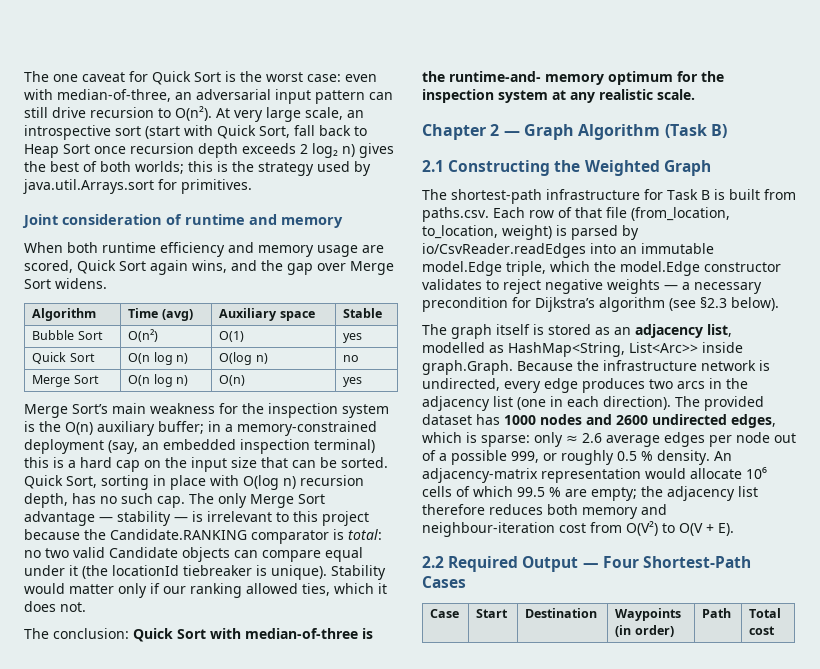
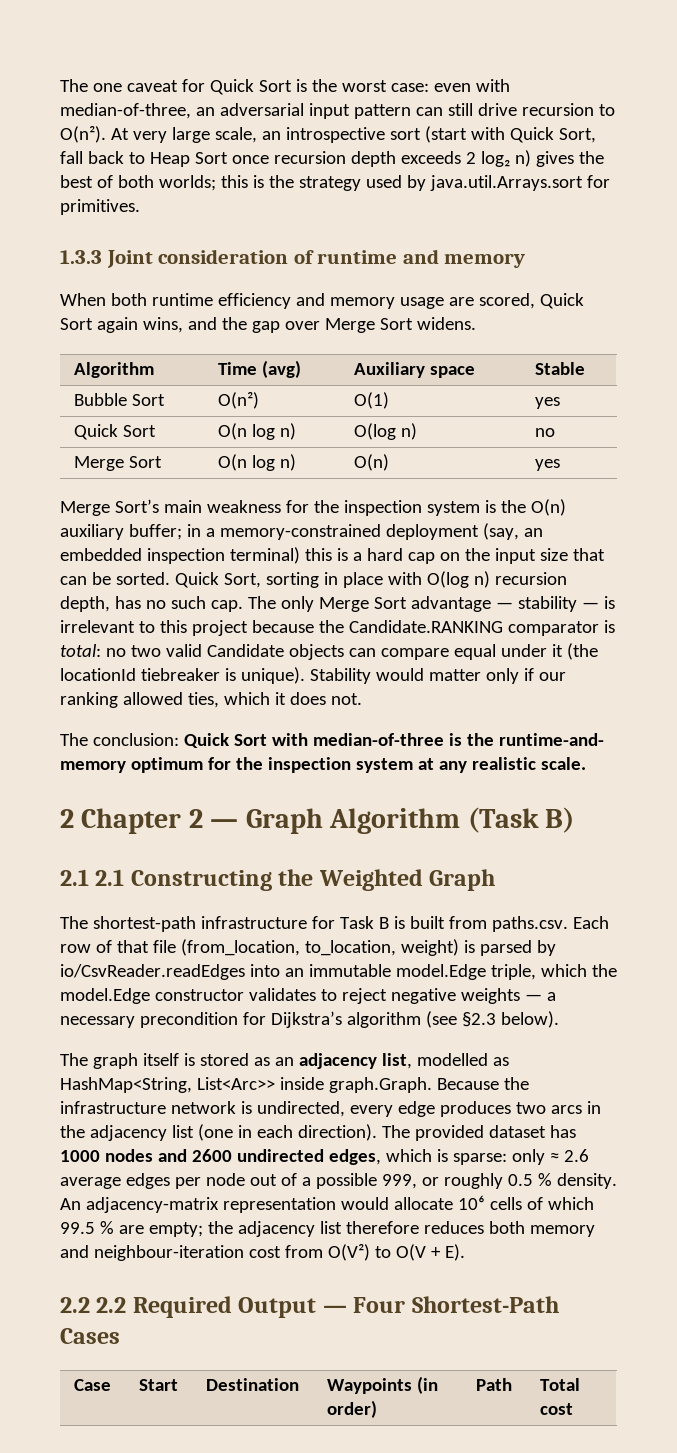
(252, 186) none -> [60,250,102,264] 1.3.3
(695, 94) none -> [60,809,74,828] 2
(444, 166) none -> [95,869,125,886] 2.1
(444, 562) none -> [96,1297,127,1313] 2.2

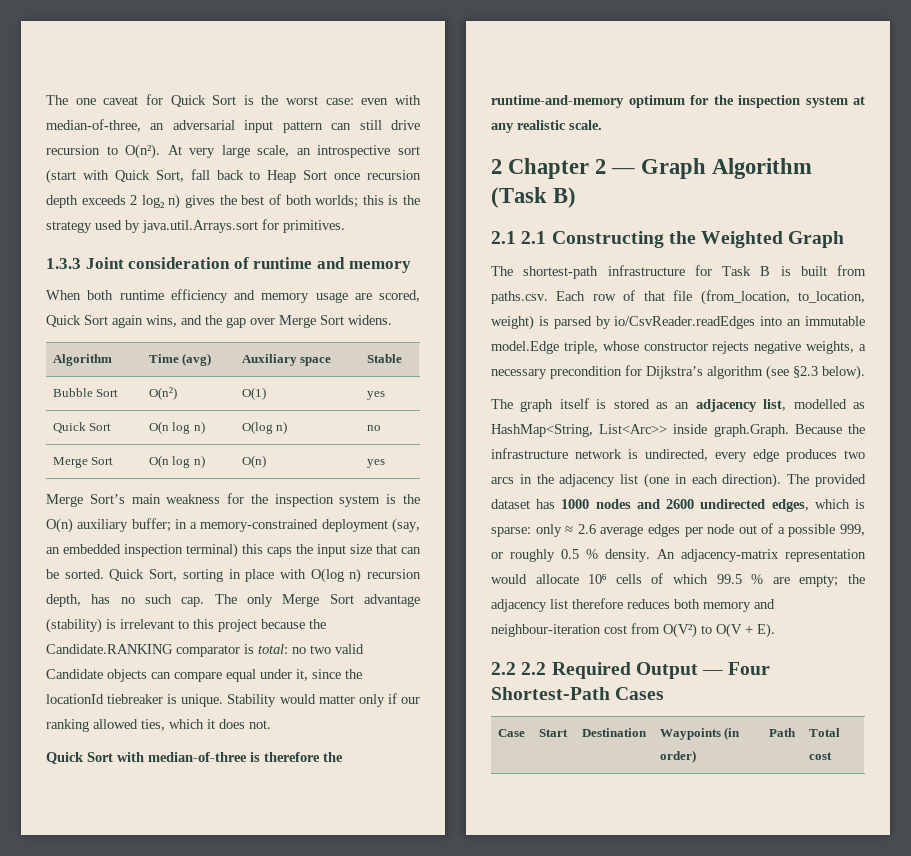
[336,548,460,564] is a hard cap on -> [267,547,292,557] caps
[495,596,599,612] — stability — -> [46,618,102,633] (stability)
[551,643,598,660] it (the -> [296,669,362,681] it, since the
[240,667,305,684] unique). -> [181,694,224,707] unique.
[60,733,179,746] The conclusion: -> (271, 724) none
[466,733,604,746] [60,761,126,773] the runtime-and- memory -> [264,752,343,762] [491,95,624,108] therefore the runtime-and-memory
[540,964,617,977] [60,988,542,1004] which the model.Edge constructor validates to reject negative weights — -> [602,341,855,354] whose constructor rejects negative weights,

